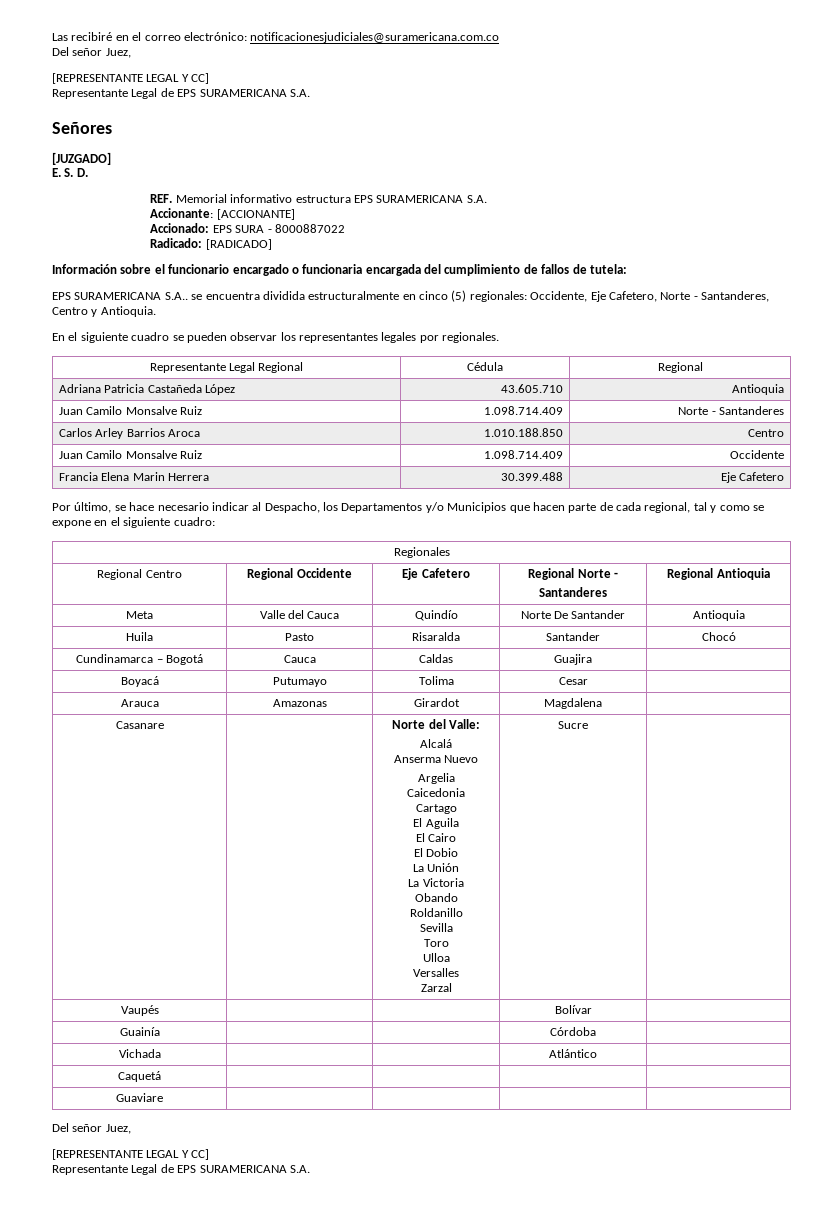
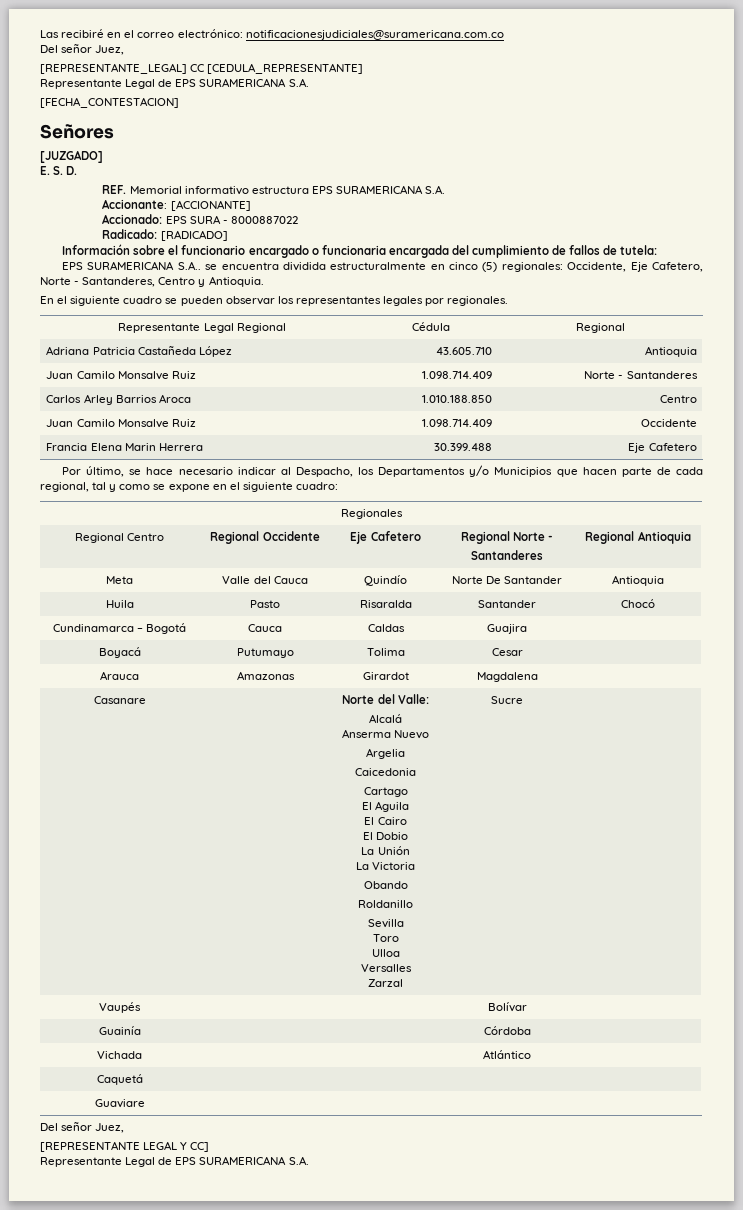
[52,73,210,84] [52,88,310,99] [REPRESENTANTE LEGAL Y CC] // Representante Legal de EPS SURAMERICANA S.A. -> [40,63,364,74] [40,78,309,89] [40,97,179,108] [REPRESENTANTE_LEGAL] CC [CEDULA_REPRESENTANTE] // Representante Legal de EPS SURAMERICANA S.A. // [FECHA_CONTESTACION]

